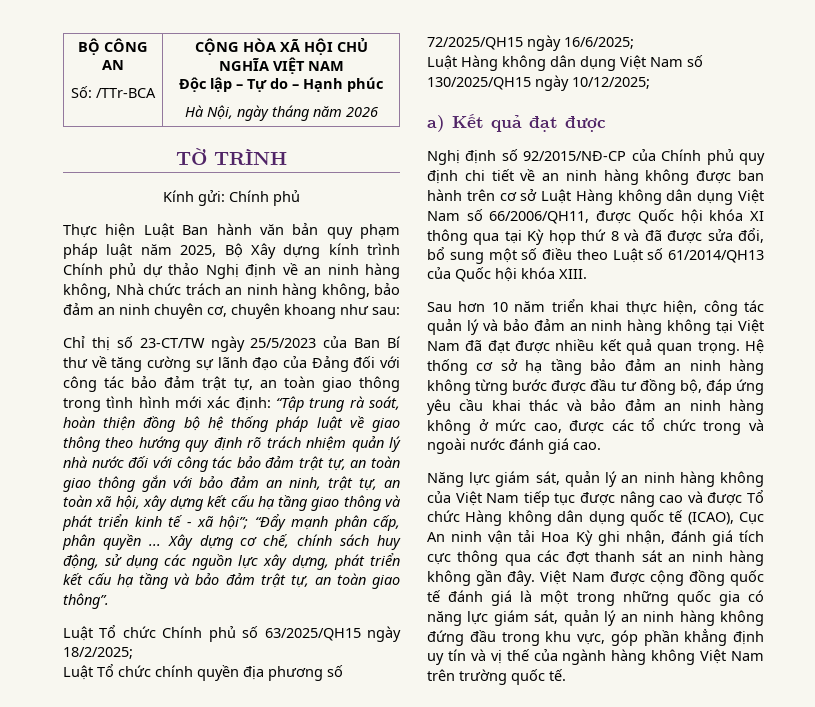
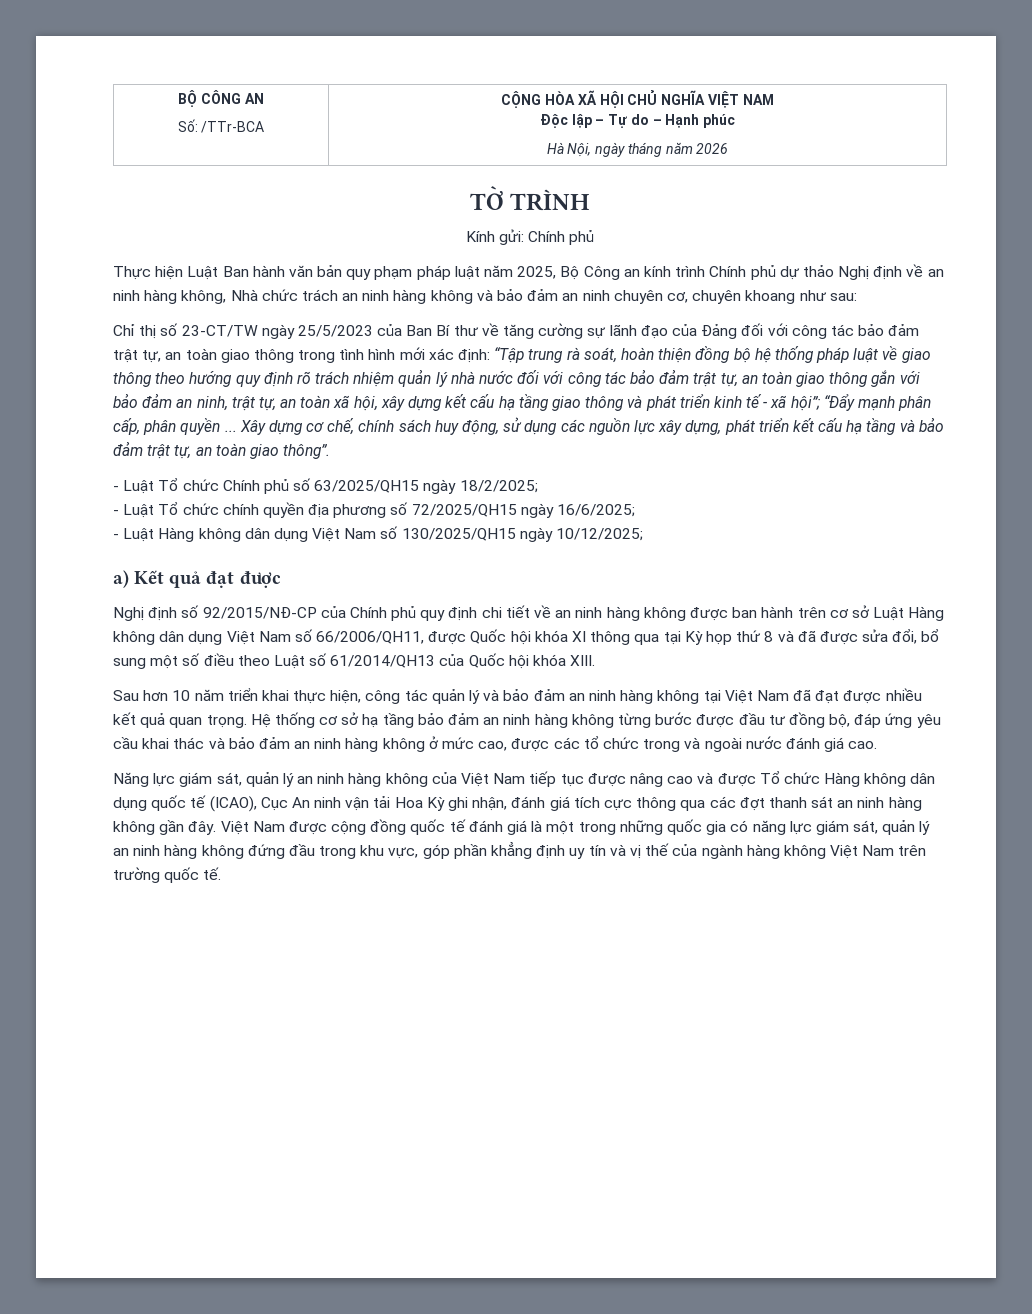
[250,243,321,259] Xây dựng -> [583,266,640,280] Công an
[321,283,370,299] không, -> [430,289,493,304] không và
(109, 601) none -> [113,486,119,491] -
(133, 653) none -> [113,510,119,515] -
(634, 43) none -> [113,534,119,539] -

